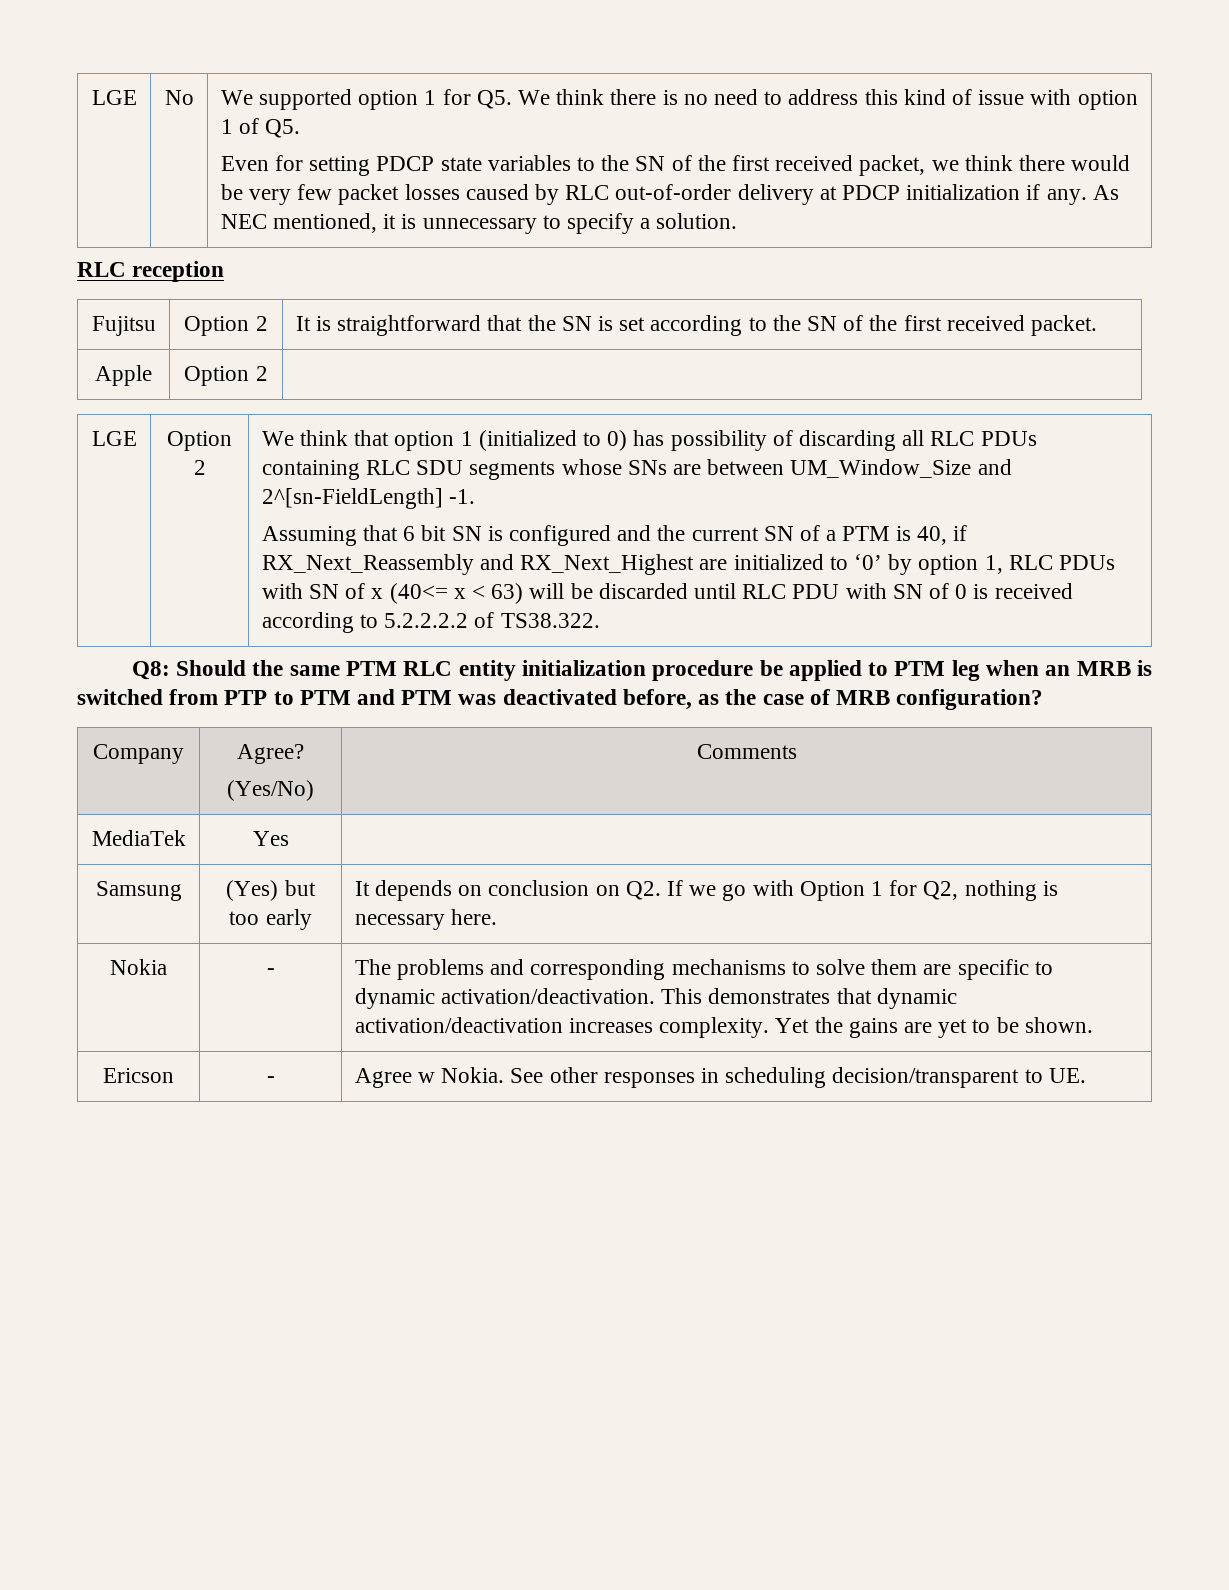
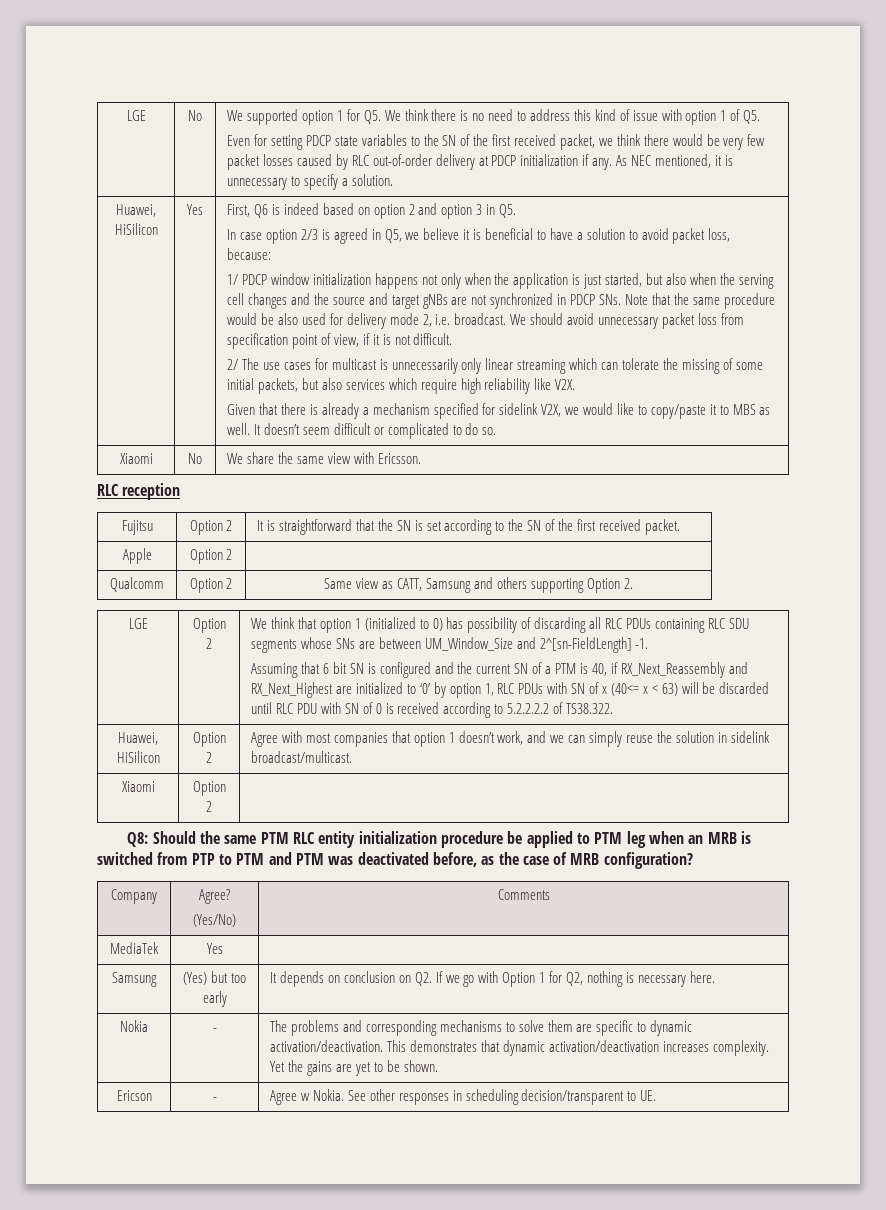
(738, 221) none -> [116,204,156,217] [114,223,158,235] [187,204,203,215] [227,203,517,219] [227,228,731,244] [227,248,272,260] [227,273,774,289] [227,293,775,309] [227,313,744,329] [227,333,453,349] [227,358,763,374] [227,378,576,394] [227,403,771,419] [227,423,497,439] [119,453,153,464] [188,453,202,464] [227,452,421,464] // Huawei, HiSilicon | Yes | First, Q6 is indeed based on option 2 and option 3 in Q5. // In case option 2/3 is agreed in Q5, we believe it is beneficial to have a solution to avoid packet loss, because: // 1/ PDCP window initialization happens not only when the application is just started, but also when the serving cell changes and the source and target gNBs are not synchronized in PDCP SNs. Note that the same procedure would be also used for delivery mode 2, i.e. broadcast. We should avoid unnecessary packet loss from specification point of view, if it is not difficult. // 2/ The use cases for multicast is unnecessarily only linear streaming which can tolerate the missing of some initial packets, but also services which require high reliability like V2X. // Given that there is already a mechanism specified for sidelink V2X, we would like to copy/paste it to MBS as well. It doesn’t seem difficult or complicated to do so. // Xiaomi | No | We share the same view with Ericsson.
(268, 373) none -> [110,577,164,592] [189,578,233,593] [324,577,633,593] // Qualcomm | Option 2 | Same view as CATT, Samsung and others supporting Option 2.
(600, 620) none -> [118,732,158,745] [116,751,160,763] [192,732,226,747] [206,752,212,763] [251,731,770,747] [251,751,353,763] [121,781,155,792] [192,781,226,796] [206,801,212,812] // Huawei, HiSilicon | Option 2 | Agree with most companies that option 1 doesn’t work, and we can simply reuse the solution in sidelink broadcast/multicast. // Xiaomi | Option 2 |

